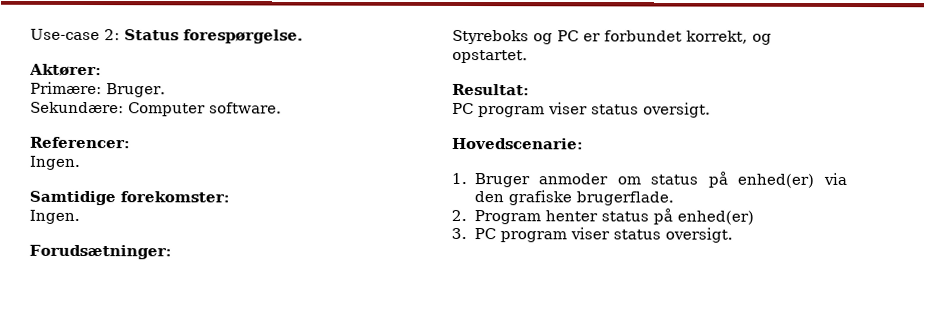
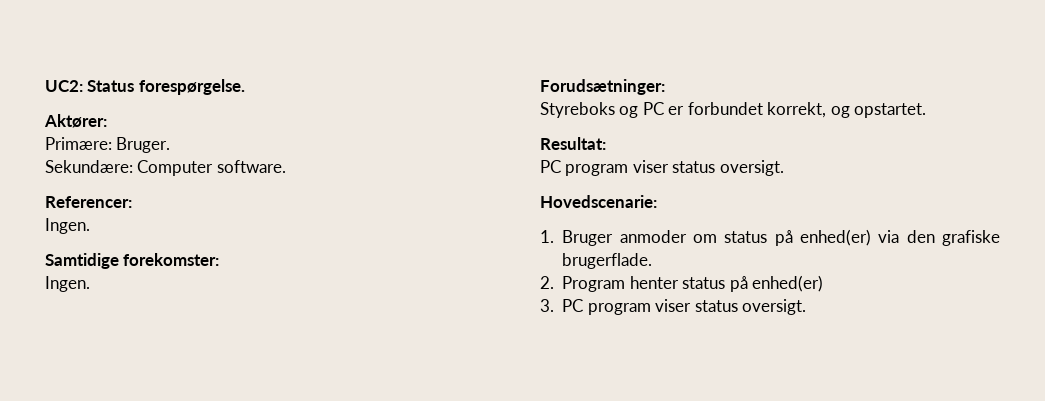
[30,28,120,41] Use-case 2: -> [45,80,83,92] UC2:

